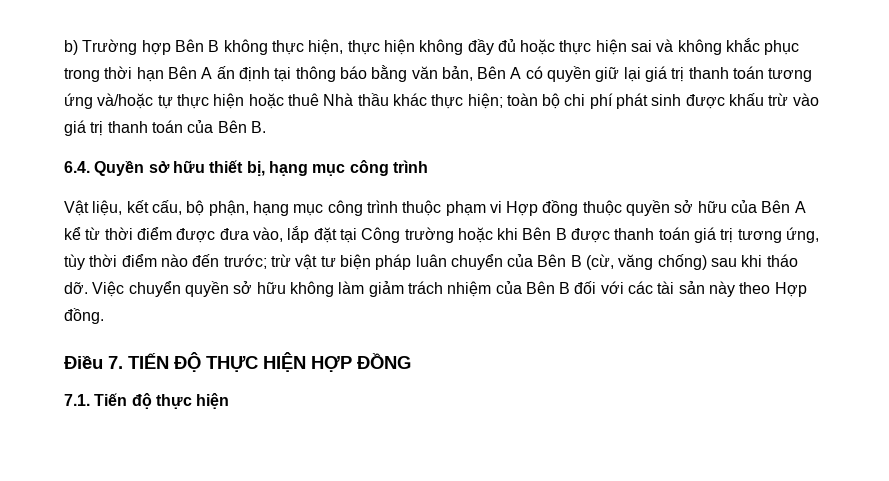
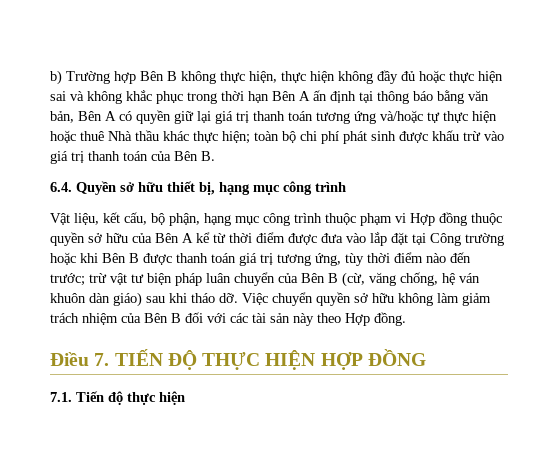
[252,227,283,242] vào, -> [346,233,366,243] vào
[657,254,707,270] chống) -> [400,272,480,286] [50,292,142,307] chống, hệ ván khuôn dàn giáo)

